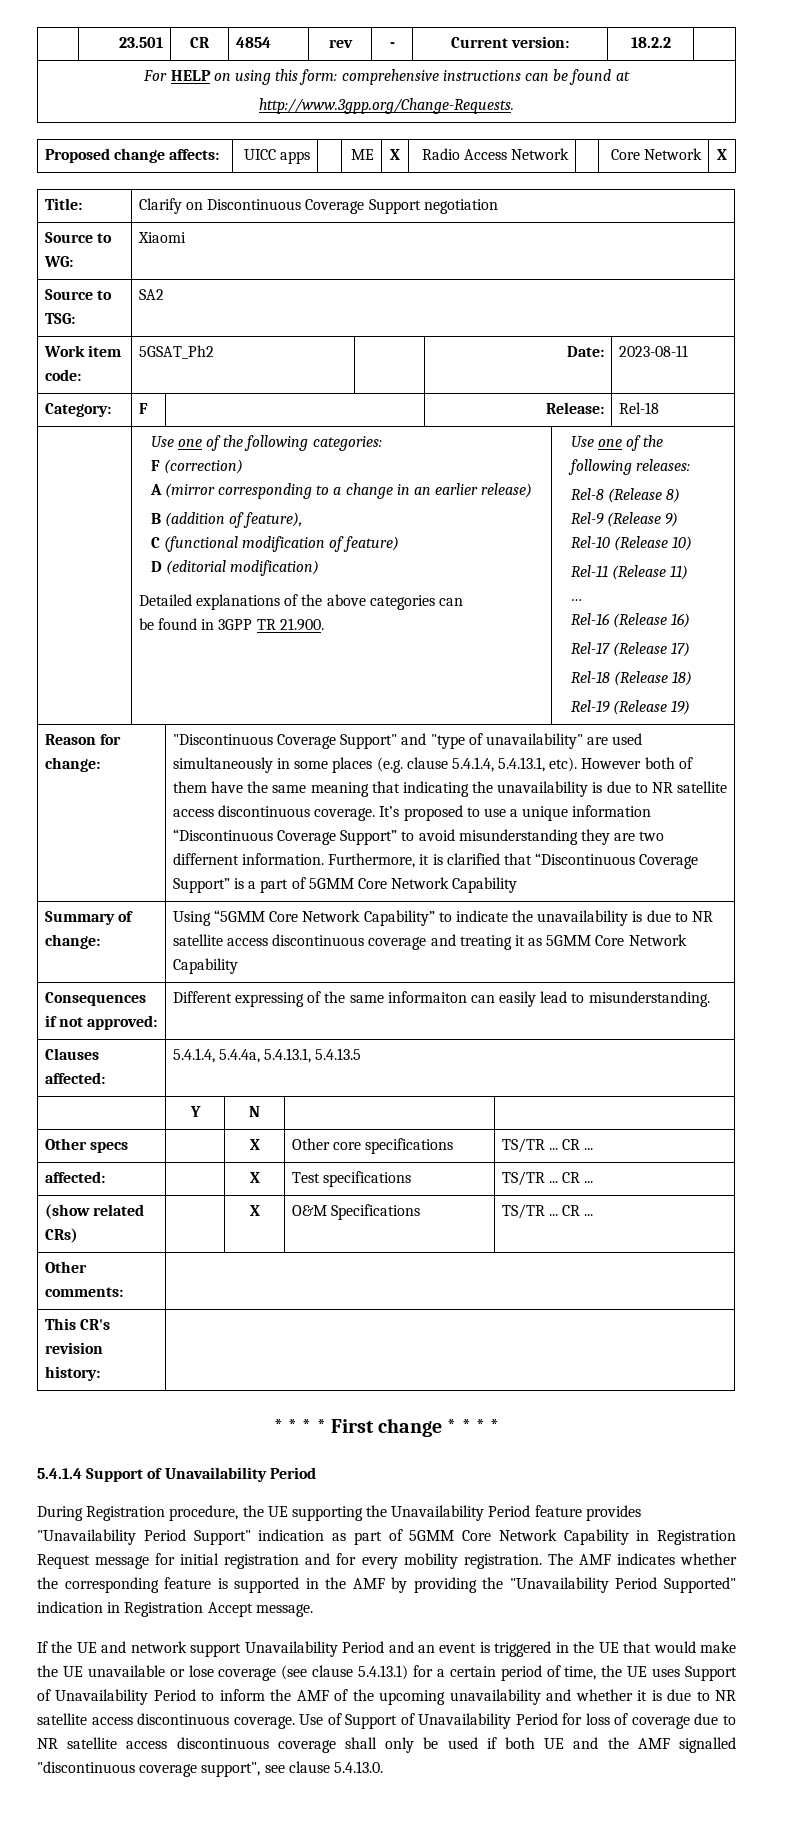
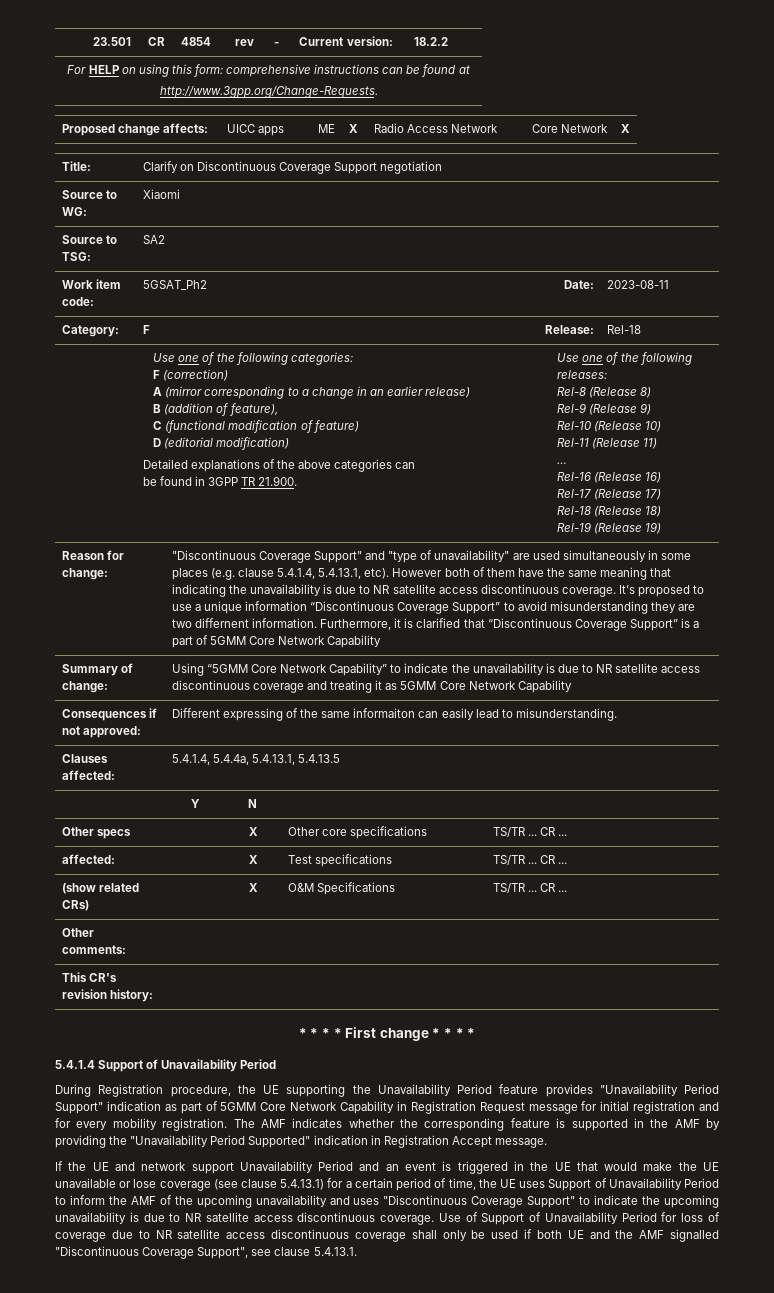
[575,1689,648,1701] whether it -> [353,1195,719,1208] [55,1212,126,1224] uses "Discontinuous Coverage Support" to indicate the upcoming unavailability
[37,1761,261,1777] "discontinuous coverage support", -> [55,1246,249,1259] "Discontinuous Coverage Support",
[333,1761,383,1773] 5.4.13.0. -> [313,1247,357,1256] 5.4.13.1.

